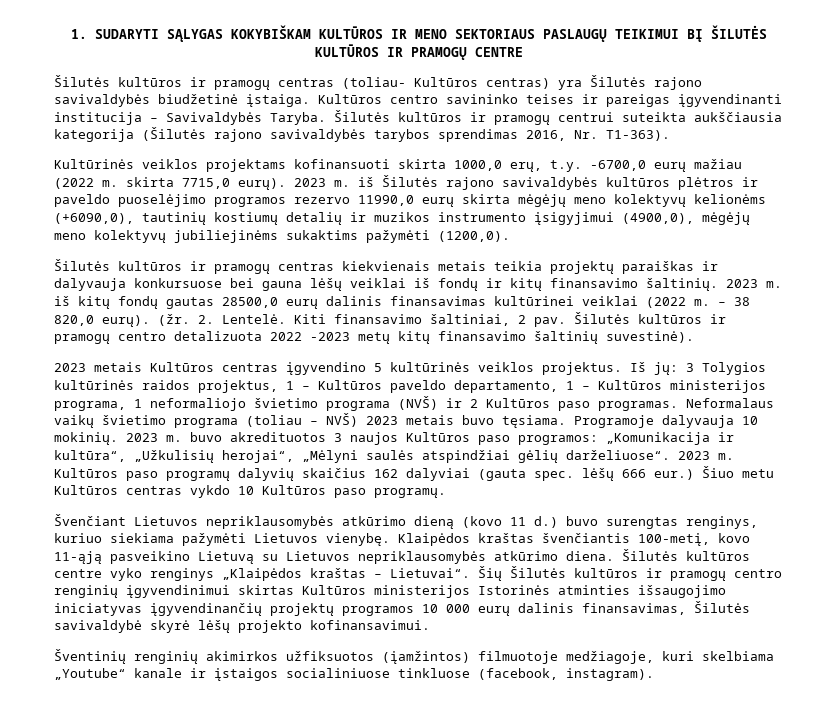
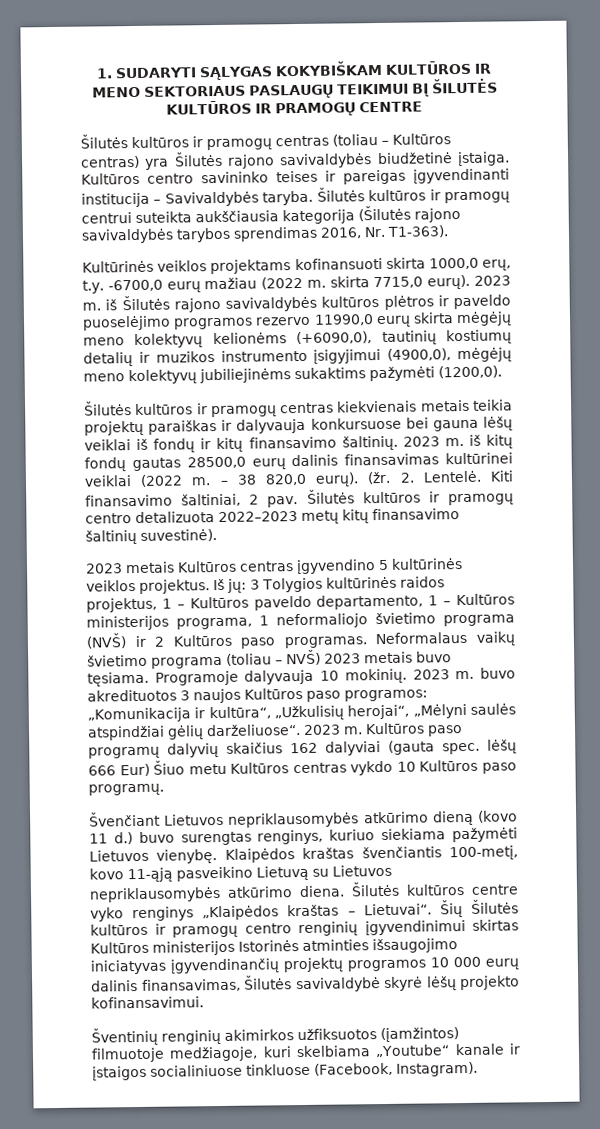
[342,77,406,89] (toliau- -> [332,134,389,147] (toliau –
[270,112,326,125] Taryba. -> [262,190,314,206] taryba.
[270,332,350,341] 2022 -2023 -> [218,511,298,522] 2022–2023
[654,469,694,480] eur.) -> [119,763,150,777] Eur)
[478,668,654,681] (facebook, instagram). -> [314,1061,478,1077] (Facebook, Instagram).

